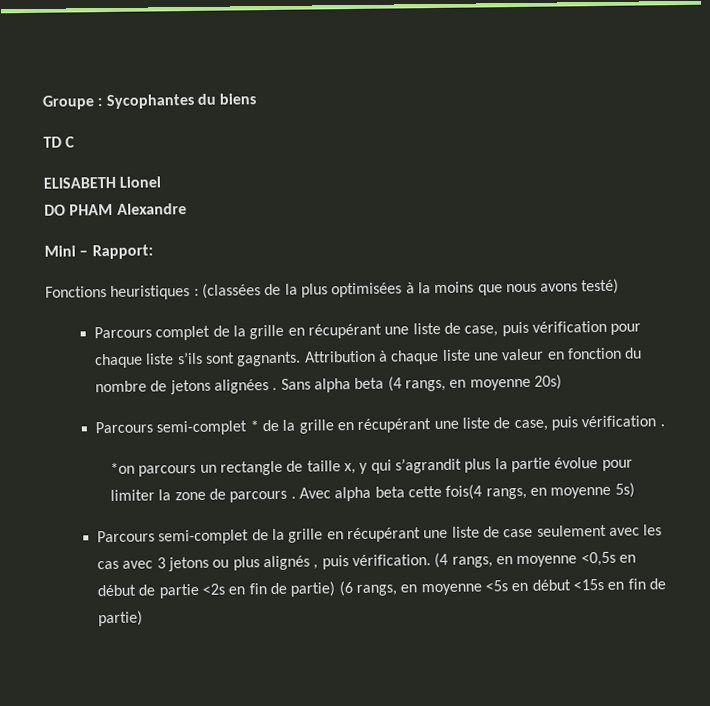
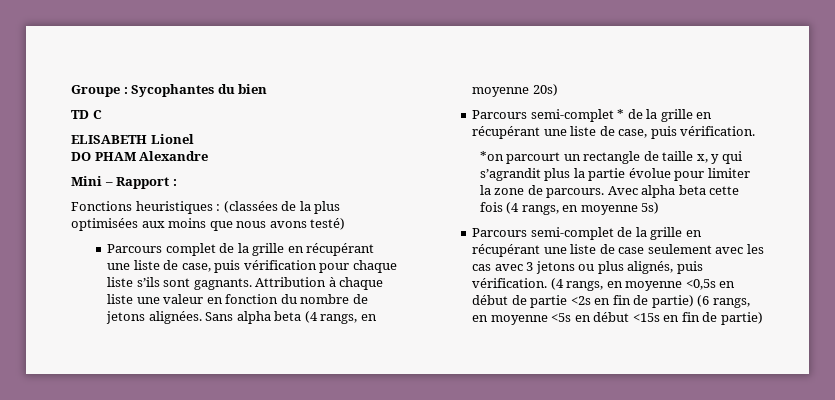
[219,93,257,105] biens -> [238,84,268,94] bien
[91,244,153,260] Rapport: -> [116,177,177,189] Rapport :
[405,282,431,294] à la -> [141,221,165,228] aux
[214,379,278,394] alignées . -> [148,311,202,324] alignées.
[581,415,665,428] vérification . -> [680,126,756,136] vérification.
[138,464,197,477] parcours -> [506,152,561,164] parcourt
[229,490,296,503] parcours . -> [546,188,605,198] parcours.
[445,484,483,500] fois(4 -> [479,202,520,214] fois (4
[263,555,319,571] alignés , -> [627,261,674,274] alignés,

